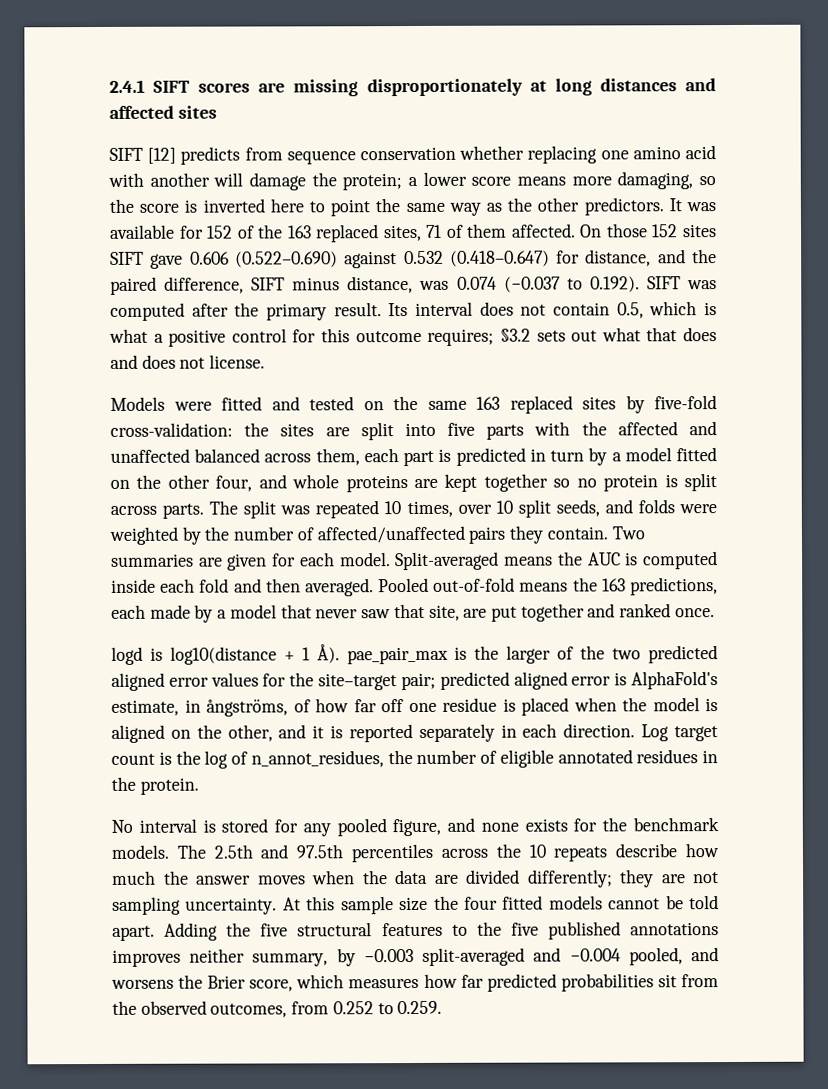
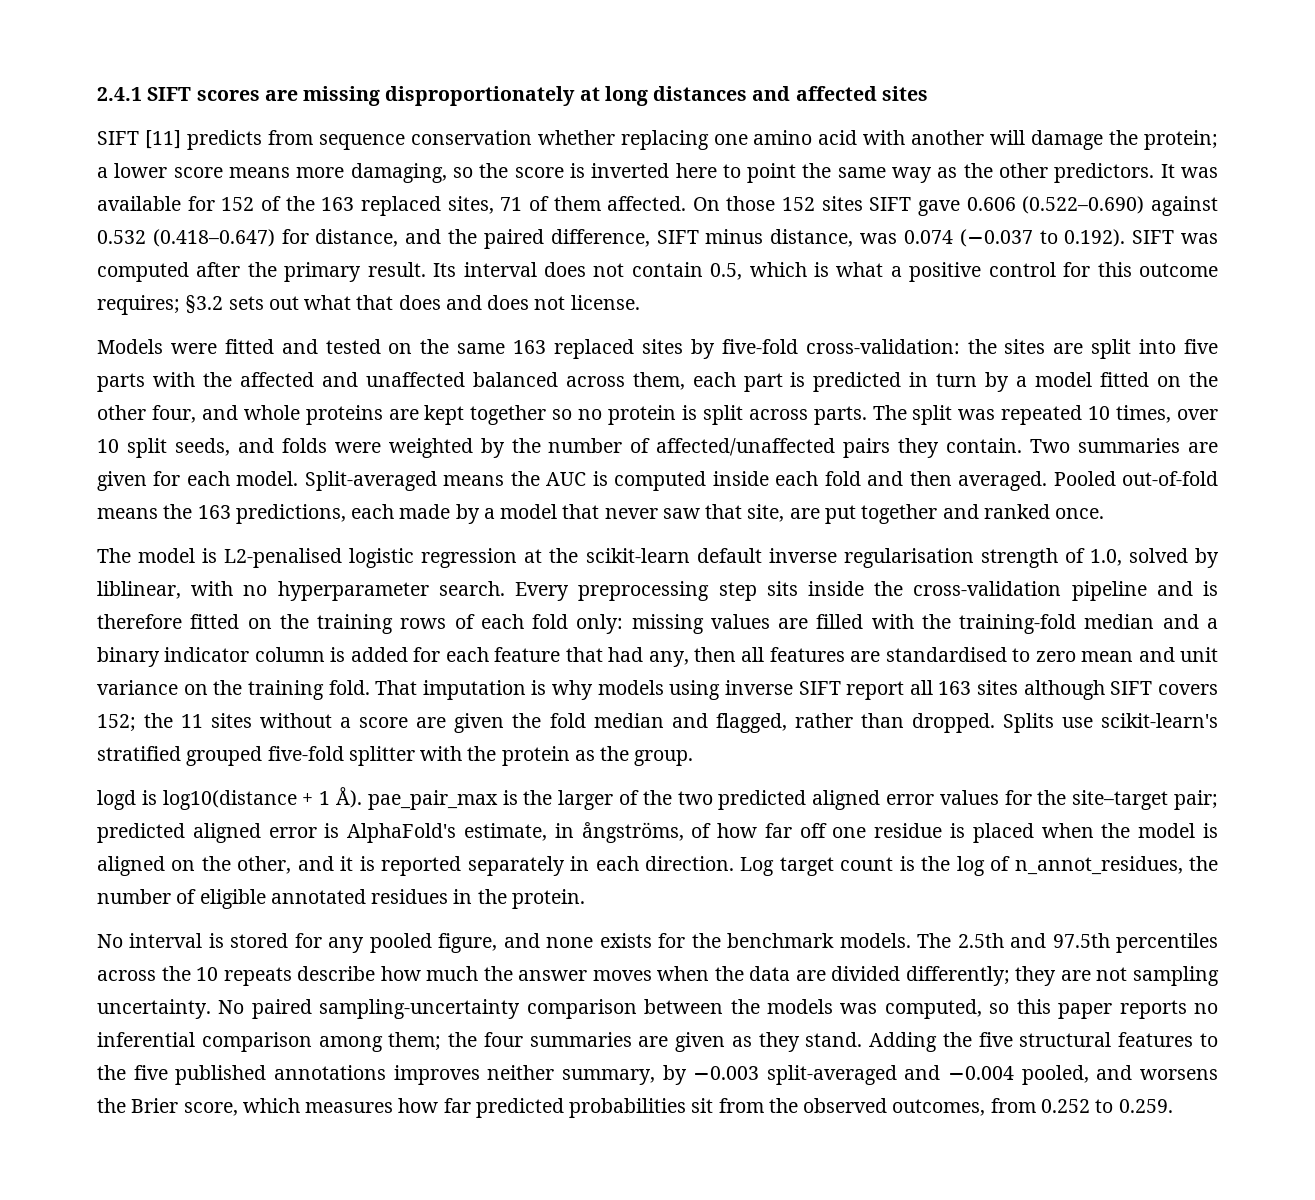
[147,147,177,164] [12] -> [144,130,181,149] [11]
(715, 613) none -> [97,548,1219,568] [97,581,1218,601] [97,614,1219,634] [97,647,1219,667] [97,680,1218,700] [97,713,1218,733] [97,746,694,766] // The model is L2-penalised logistic regression at the scikit-learn default inverse regularisation strength of 1.0, solved by liblinear, with no hyperparameter search. Every preprocessing step sits inside the cross-validation pipeline and is therefore fitted on the training rows of each fold only: missing values are filled with the training-fold median and a binary indicator column is added for each feature that had any, then all features are standardised to zero mean and unit variance on the training fold. That imputation is why models using inverse SIFT report all 163 sites although SIFT covers 152; the 11 sites without a score are given the fold median and flagged, rather than dropped. Splits use scikit-learn's stratified grouped five-fold splitter with the protein as the group.
[282,895,719,915] [112,925,155,941] At this sample size the four fitted models cannot be told apart. -> [218,999,1219,1019] [97,1032,863,1052] No paired sampling-uncertainty comparison between the models was computed, so this paper reports no inferential comparison among them; the four summaries are given as they stand.

